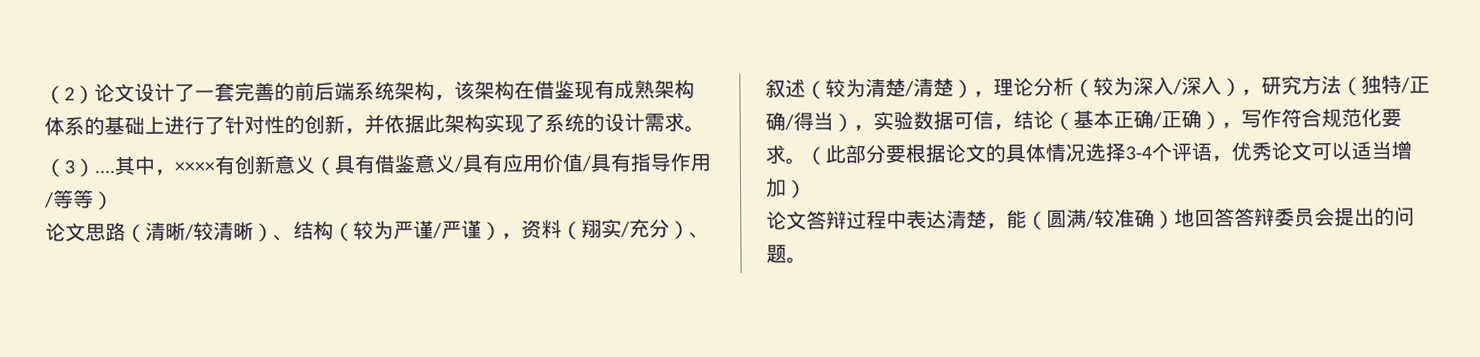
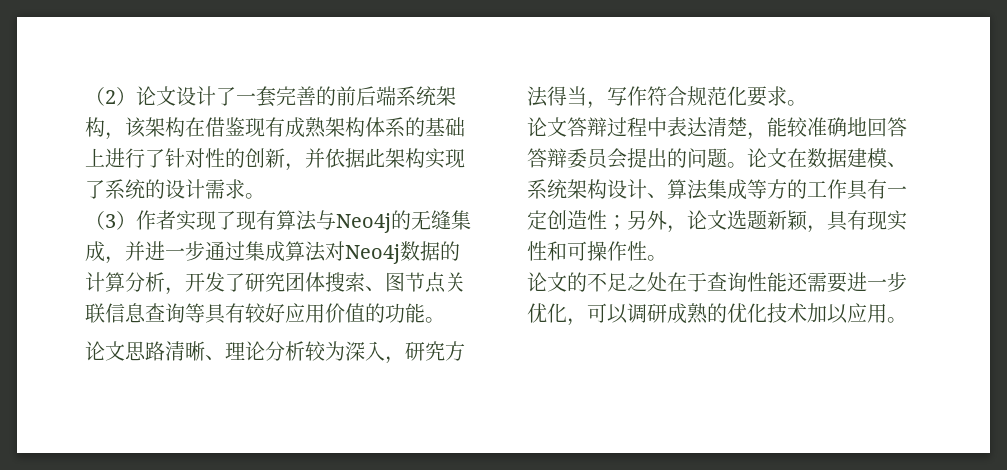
[94,152,711,176] [44,189,114,211] [45,218,710,243] [765,77,994,100] ....其中，××××有创新意义（具有借鉴意义/具有应用价值/具有指导作用/等等） // 论文思路（清晰/较清晰）、结构（较为严谨/严谨），资料（翔实/充分）、叙述（较为清楚/清楚）， -> [136,210,471,233] [85,241,460,264] [85,272,465,295] [85,303,445,324] [85,341,225,361] 作者实现了现有算法与Neo4j的无缝集成，并进一步通过集成算法对Neo4j数据的计算分析，开发了研究团体搜索、图节点关联信息查询等具有较好应用价值的功能。 // 论文思路清晰、
[1073,78,1094,98] （ -> (305, 351) none
[1172,74,1430,97] [765,109,1222,133] /深入），研究方法（独特/正确/得当），实验数据可信，结论（基本正确/正确） -> [385,341,465,364] [527,86,587,107] ，研究方法得当
[805,140,1412,166] [765,177,807,199] （此部分要根据论文的具体情况选择3-4个评语，优秀论文可以适当增加） -> (807, 103) none
[1026,208,1175,231] （圆满/较准确） -> [787,117,847,137] 较准确
(807, 260) none -> [747,148,907,168] [527,179,907,200] [527,210,907,233] [527,241,667,261] [527,272,907,293] [527,303,907,326] 论文在数据建模、系统架构设计、算法集成等方的工作具有一定创造性；另外，论文选题新颖，具有现实性和可操作性。 // 论文的不足之处在于查询性能还需要进一步优化，可以调研成熟的优化技术加以应用。

